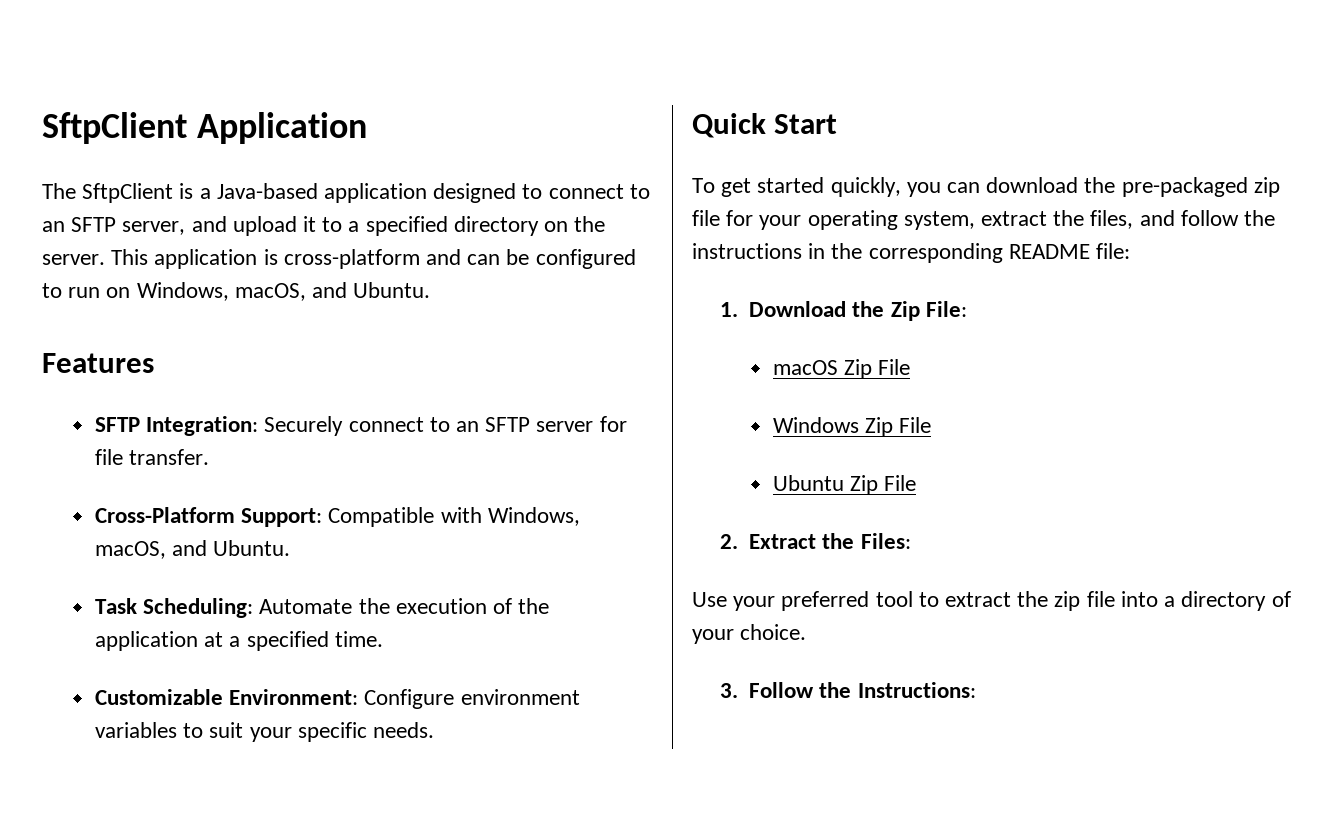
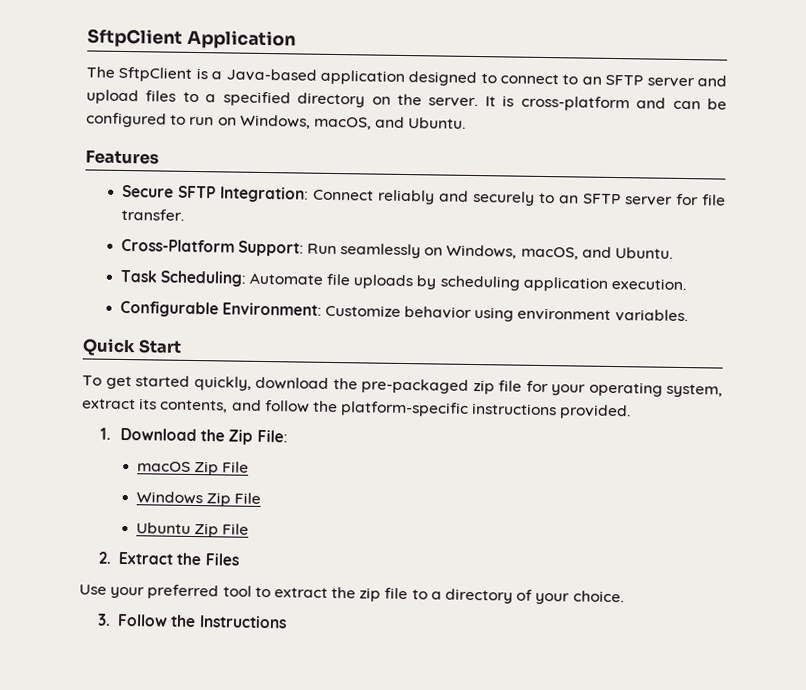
[122,221,186,235] server, -> [646,77,695,88] server
[303,216,317,232] it -> [145,90,177,102] files
[111,249,258,269] This application -> [484,96,496,107] It
(154, 363) none -> [121,184,174,198] Secure
[264,416,424,436] Securely connect -> [312,189,535,206] Connect reliably and securely
[328,507,482,527] Compatible with -> [306,243,444,259] Run seamlessly on
[358,598,550,614] [94,631,383,651] [94,689,580,709] [94,722,434,742] the execution of the application at a specified time. // Customizable Environment: Configure environment variables to suit your specific needs. -> [326,273,687,292] [119,300,688,323] file uploads by scheduling application execution. // Configurable Environment: Customize behavior using environment variables.
[906,182,981,197] you can -> (252, 383) none
[1053,210,1134,229] the files, -> [139,398,229,413] its contents,
[692,243,1131,263] instructions in the corresponding README file: -> [340,401,632,420] platform-specific instructions provided.
[860,533,911,549] Files: -> [204,553,239,566] Files
[1120,591,1158,607] into -> [411,589,428,600] to
[857,682,976,698] Instructions: -> [198,615,287,629] Instructions

